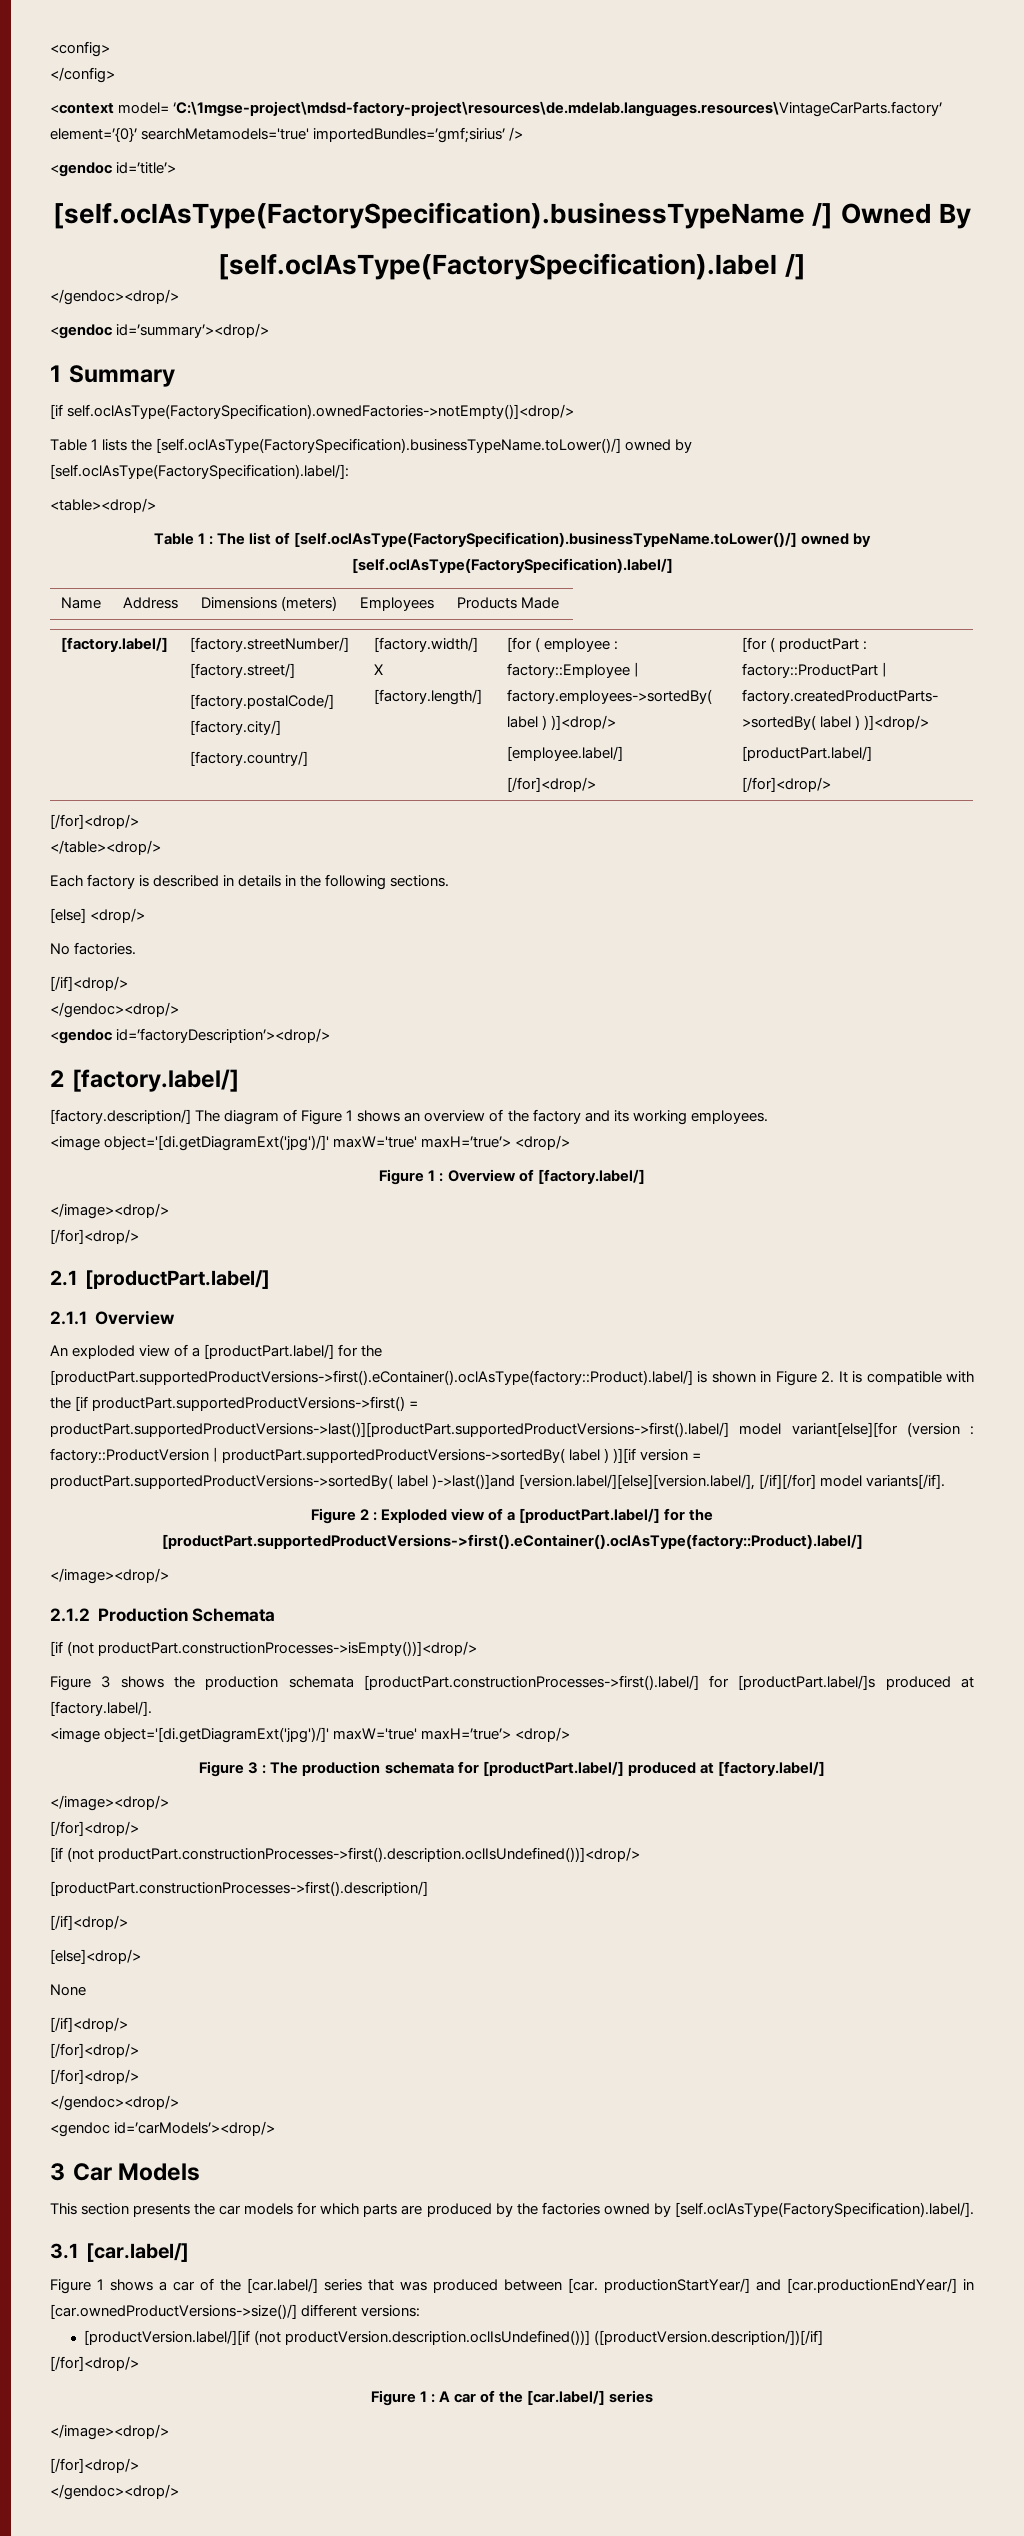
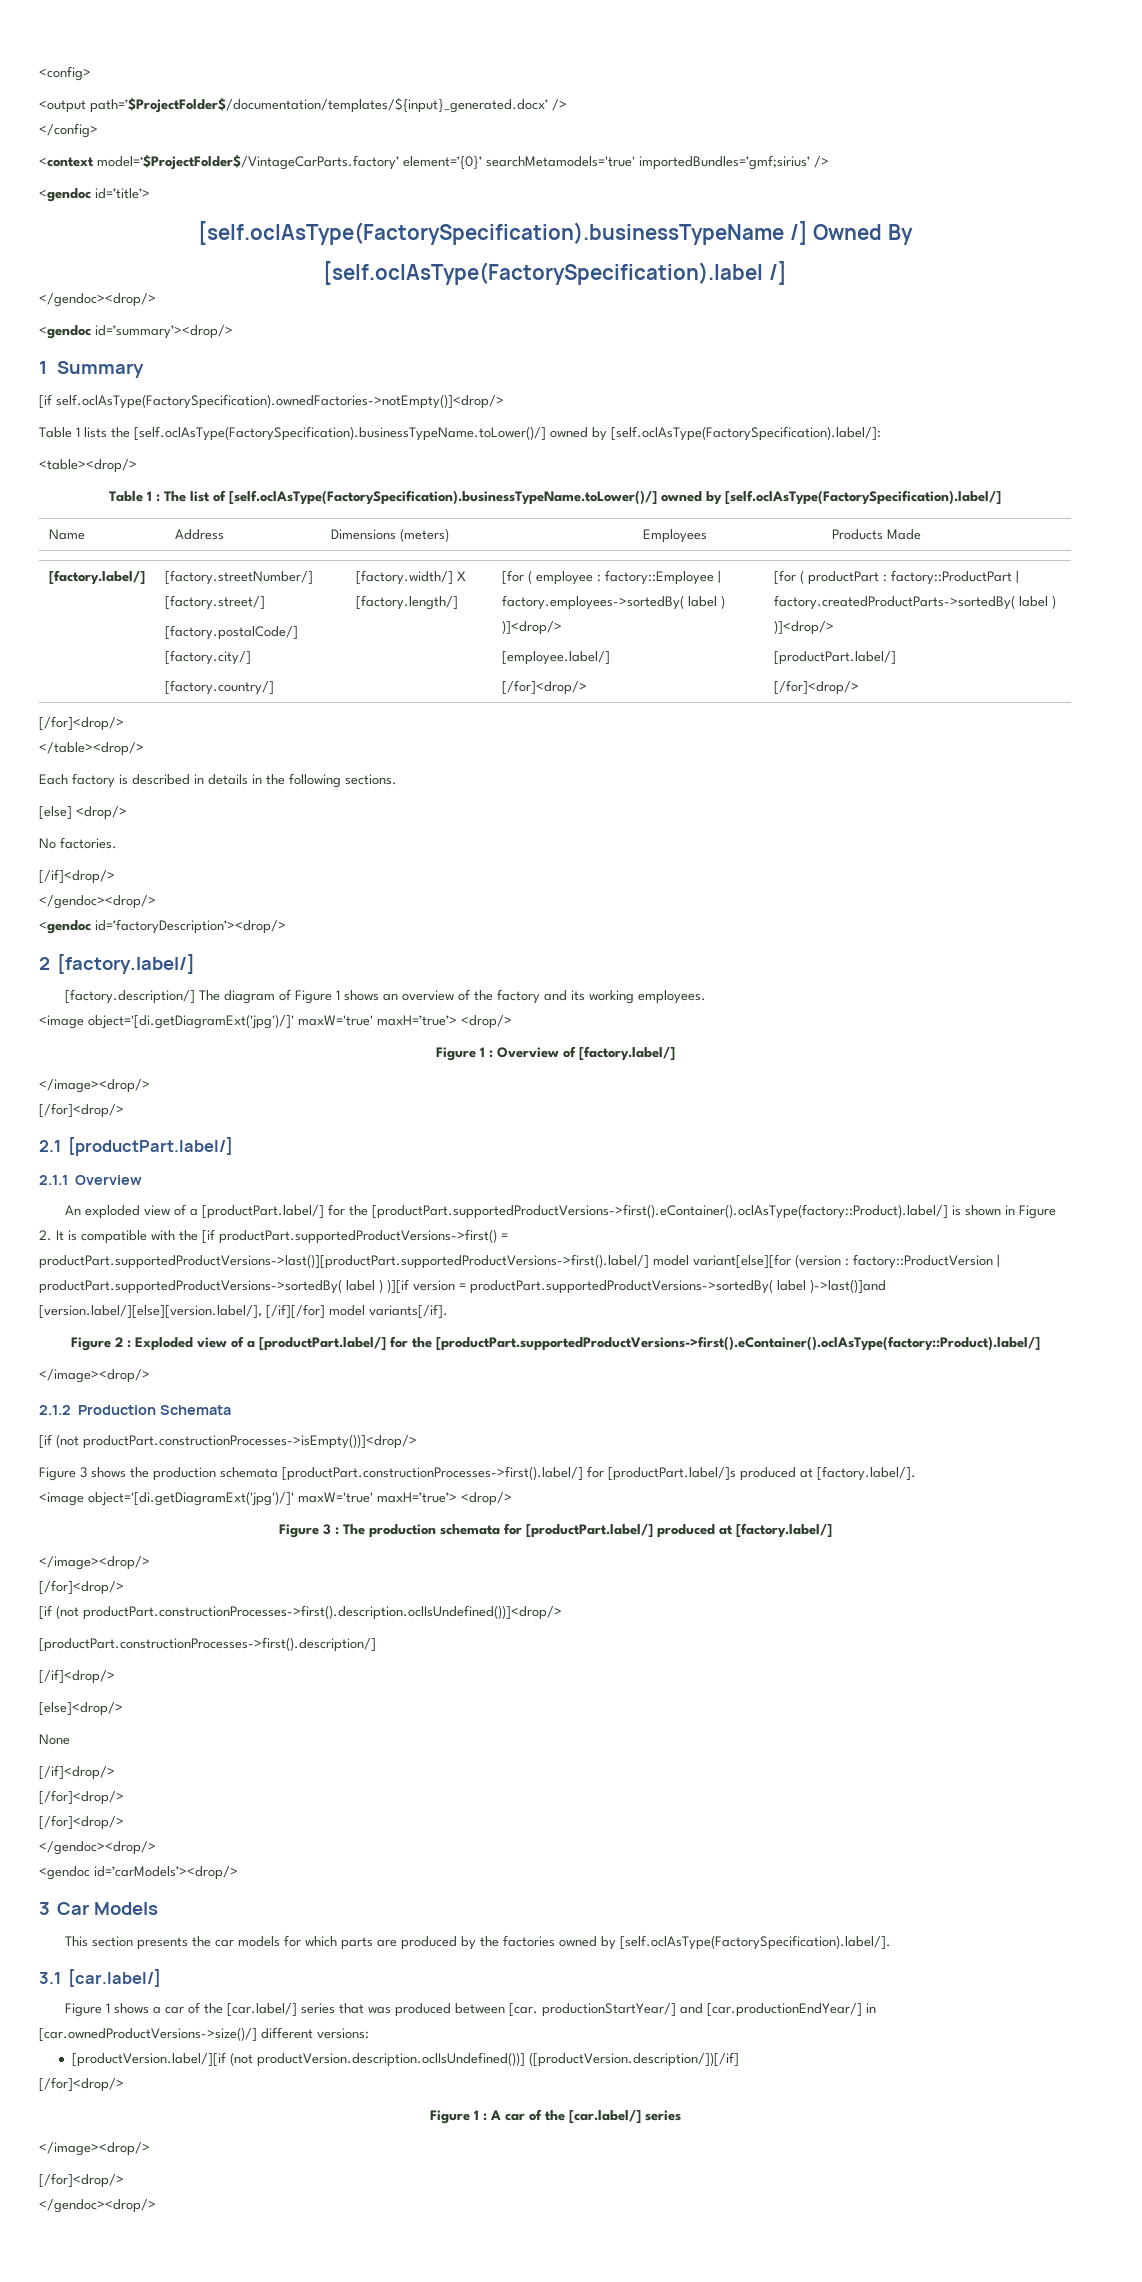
(110, 49) none -> [39,97,567,113] // <output path=’$ProjectFolder$/documentation/templates/${input}_generated.docx’ />
[118,101,943,117] model= ‘C:\1mgse-project\mdsd-factory-project\resources\de.mdelab.languages.resources\VintageCarParts.factory’ -> [97,154,399,170] model=‘$ProjectFolder$/VintageCarParts.factory’

